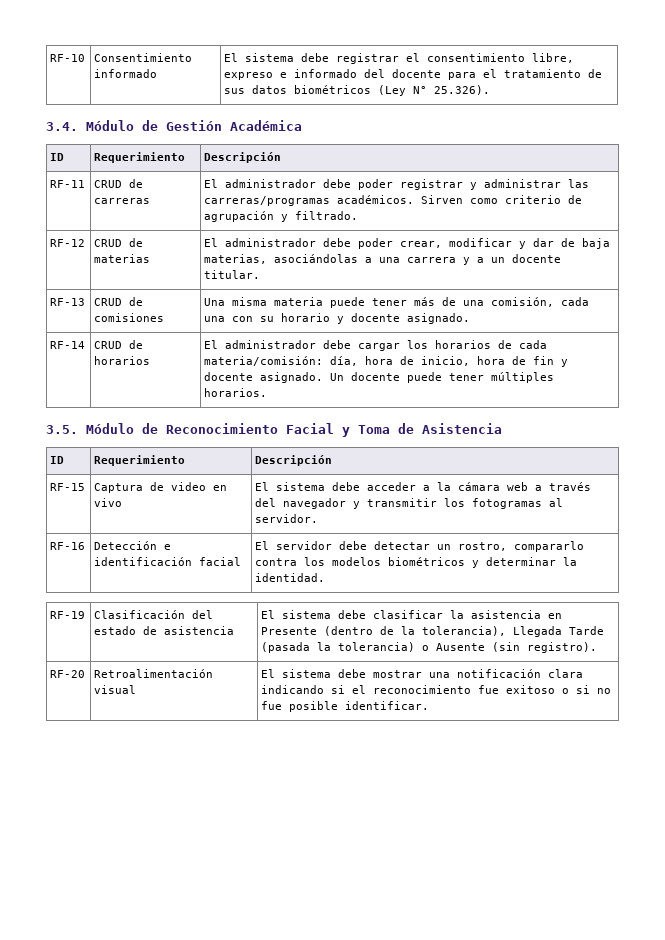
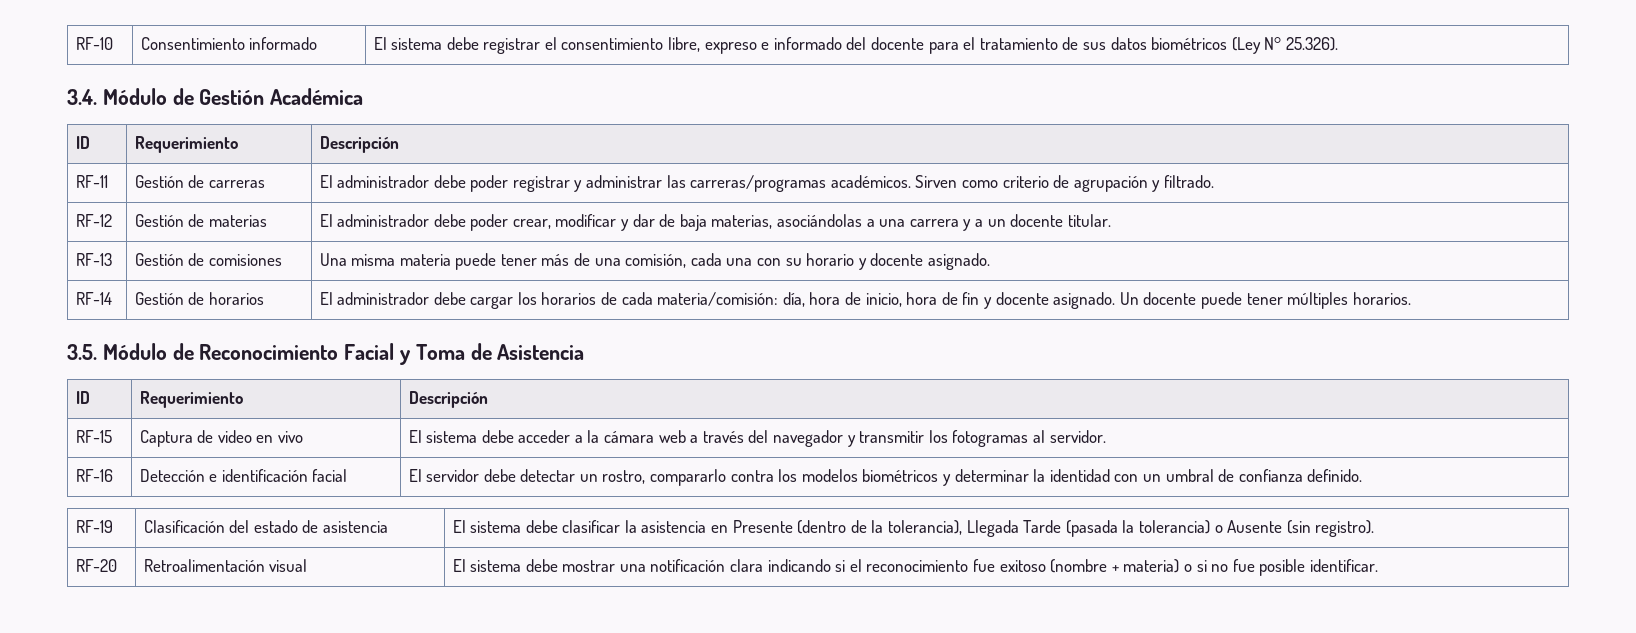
[94,180,123,188] CRUD -> [134,175,184,188] Gestión
[94,239,123,247] CRUD -> [134,214,184,227] Gestión
[94,298,123,306] CRUD -> [134,253,184,266] Gestión
[94,341,123,349] CRUD -> [134,292,184,305] Gestión
[255,573,326,582] identidad. -> [1049,469,1363,482] identidad con un umbral de confianza definido.
(556, 689) none -> [1050,559,1180,573] (nombre + materia)

